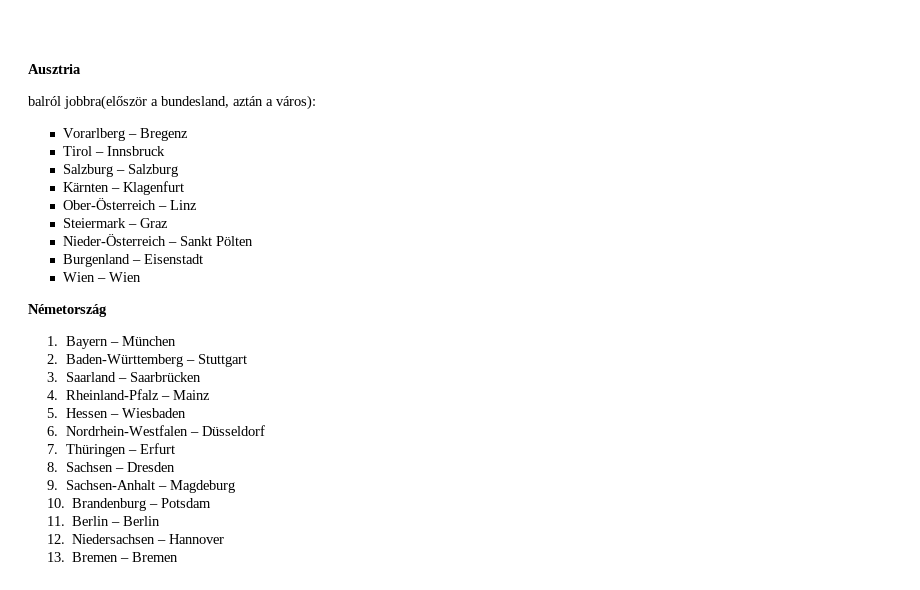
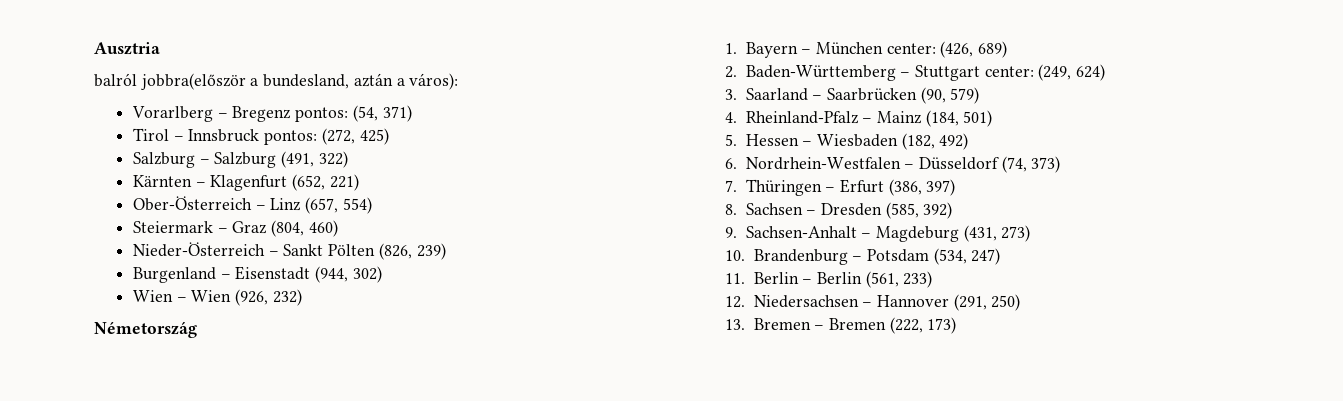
(189, 134) none -> [295,105,412,122] pontos: (54, 371)
(166, 151) none -> [264,128,389,145] pontos: (272, 425)
(179, 170) none -> [281,151,348,168] (491, 322)
(185, 188) none -> [292,174,359,191] (652, 221)
(198, 205) none -> [305,197,372,214] (657, 554)
(169, 223) none -> [271,220,338,237] (804, 460)
(254, 241) none -> [378,243,446,260] (826, 239)
(204, 259) none -> [315,266,382,283] (944, 302)
(142, 277) none -> [235,289,302,306] (926, 232)
(177, 341) none -> [886,41,1008,58] center: (426, 689)
(248, 360) none -> [984,64,1106,81] center: (249, 624)
(202, 377) none -> [920,87,980,104] (90, 579)
(211, 395) none -> [925,110,993,127] (184, 501)
(187, 413) none -> [901,133,969,150] (182, 492)
(266, 430) none -> [1001,156,1061,173] (74, 373)
(176, 448) none -> [888,179,956,196] (386, 397)
(176, 467) none -> [885,202,953,219] (585, 392)
(236, 486) none -> [963,225,1031,242] (431, 273)
(212, 503) none -> [933,248,1001,265] (534, 247)
(161, 521) none -> [865,271,933,288] (561, 233)
(225, 539) none -> [953,294,1021,311] (291, 250)
(179, 557) none -> [889,317,957,334] (222, 173)

